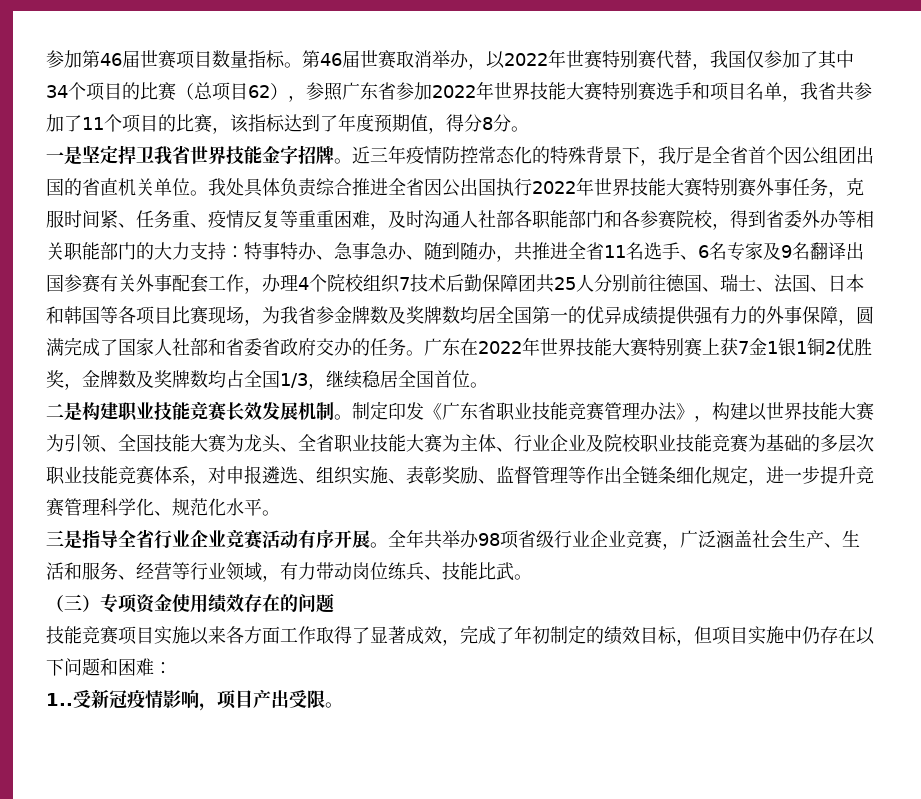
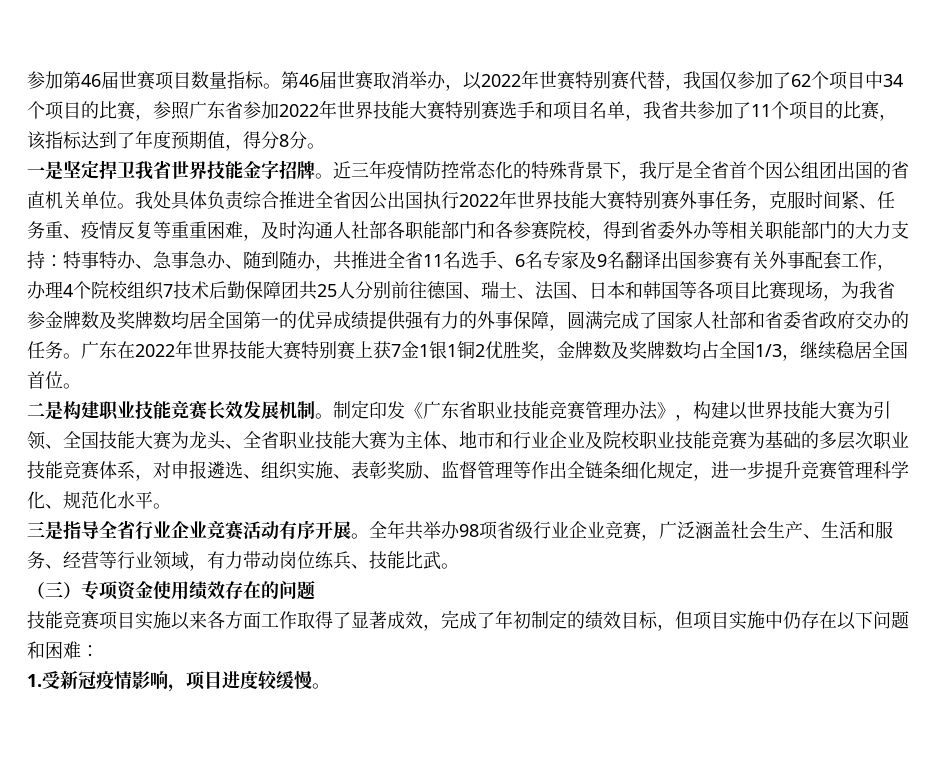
[818,50,837,69] 其 -> [791,71,865,90] 62个项目
[176,82,288,101] （总项目62） -> (135, 110) none
(514, 449) none -> [459,431,513,449] 地市和
[46,693,73,706] 1.. -> [27,674,42,687] 1.
[253,690,325,708] 产出受限 -> [222,671,312,689] 进度较缓慢

